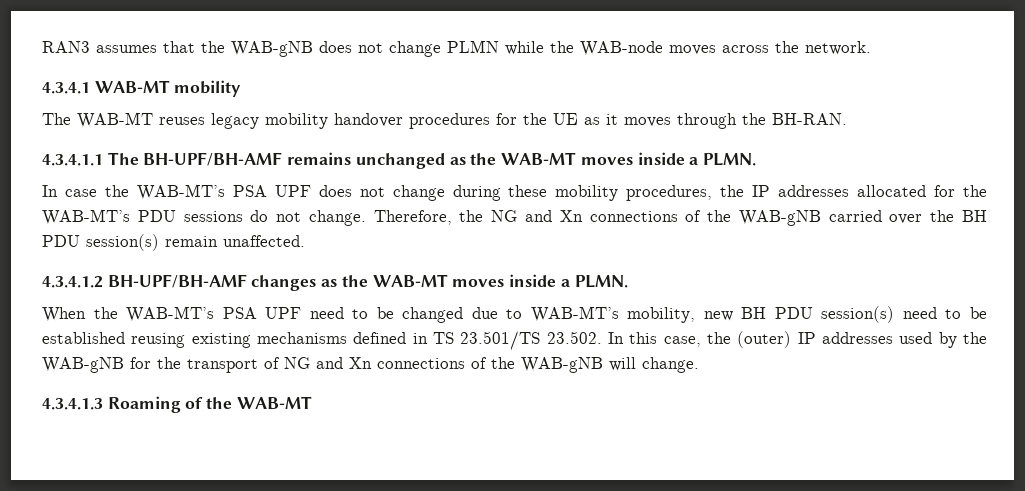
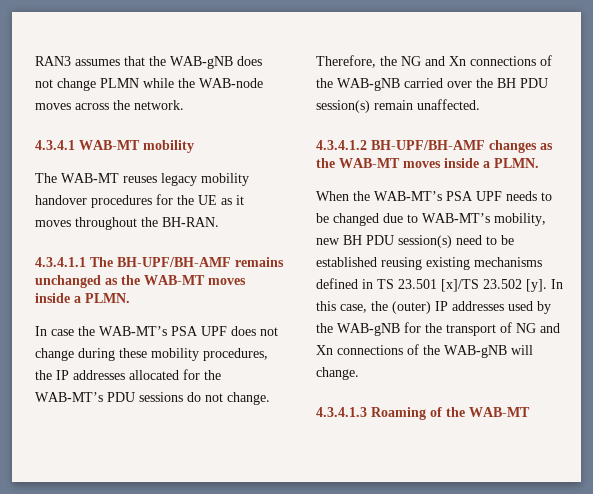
[677,113,737,129] through -> [75,217,137,230] throughout
[309,307,344,319] need -> [506,191,537,201] needs
[460,331,602,350] 23.501/TS 23.502. -> [398,279,547,292] 23.501 [x]/TS 23.502 [y].

